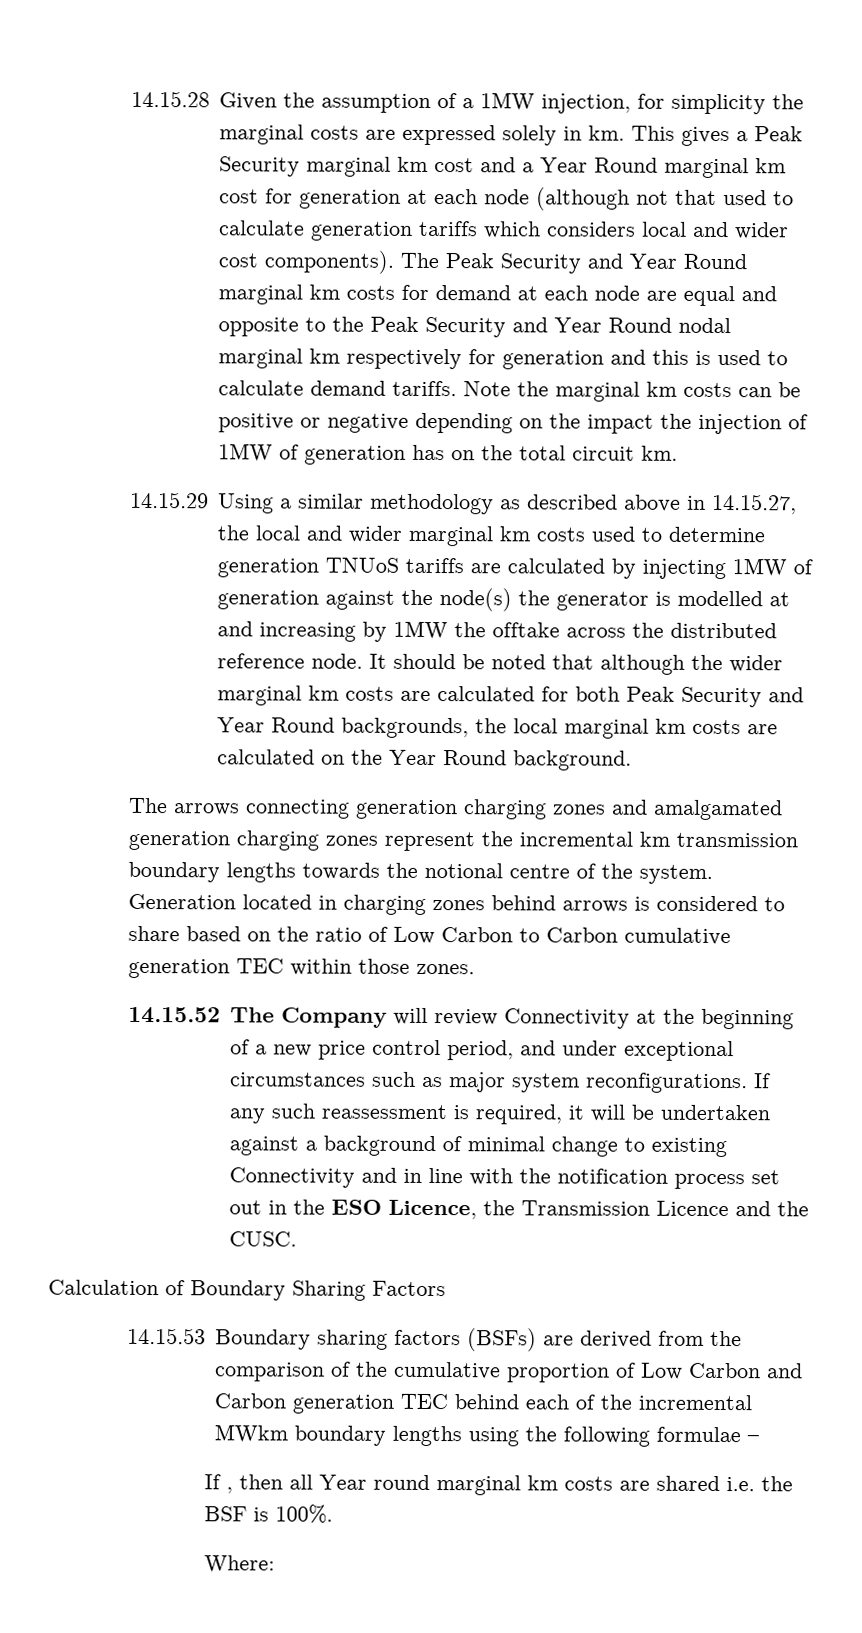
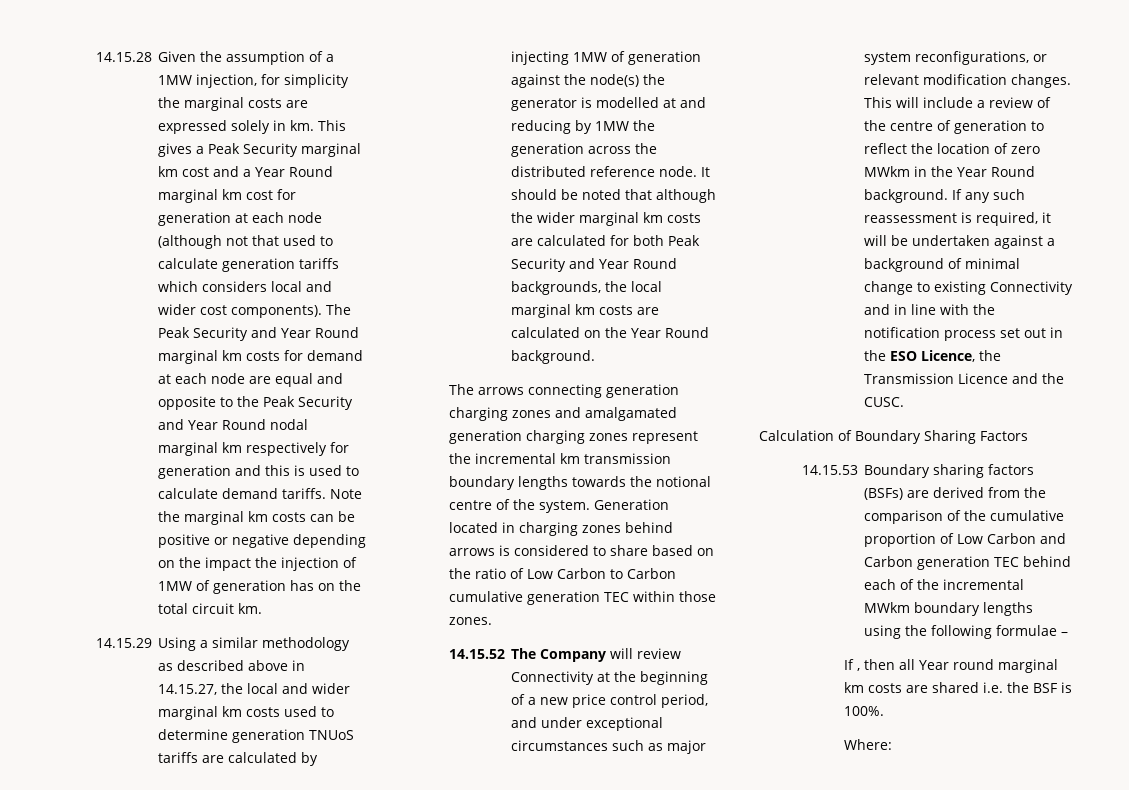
[259,622,357,642] increasing -> [511,120,572,134] reducing
[492,622,561,638] offtake -> [511,143,585,157] generation
[586,1072,749,1094] reconfigurations. -> [915,51,1048,65] [864,74,1072,88] [864,97,1052,108] [864,120,1045,134] [864,143,1041,154] [864,166,1036,177] [864,189,949,203] reconfigurations, or relevant modification changes. This will include a review of the centre of generation to reflect the location of zero MWkm in the Year Round background.

